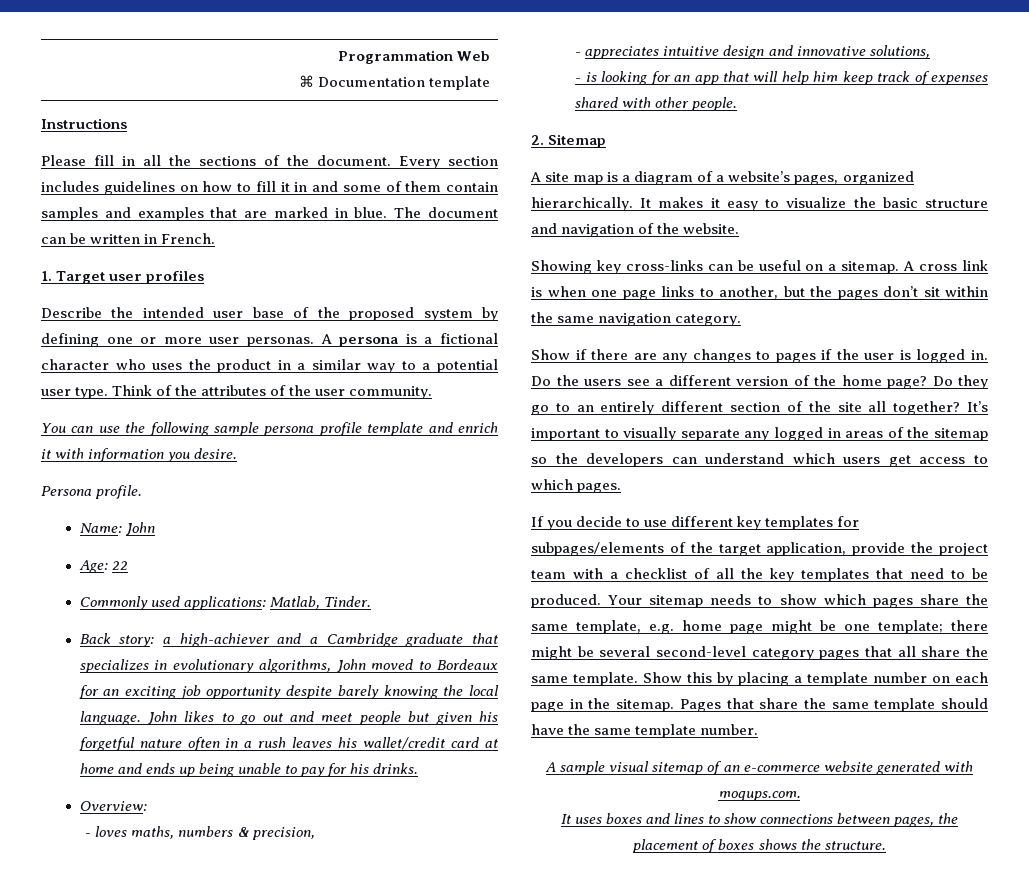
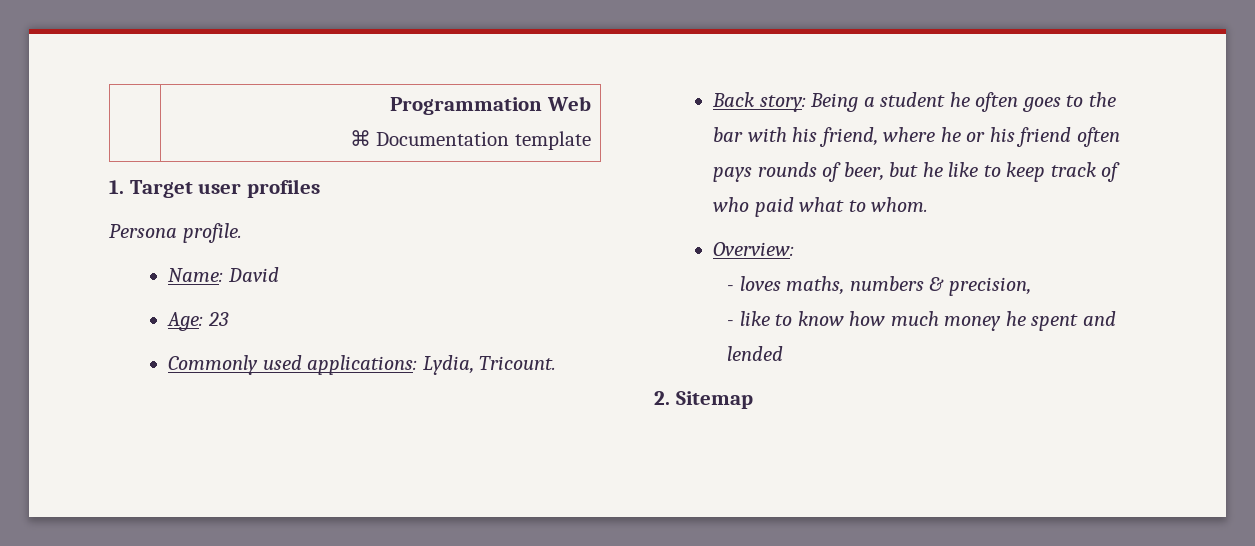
[41,118,127,129] [41,155,498,169] [41,181,498,195] [41,207,498,221] [41,233,216,244] [41,270,205,284] [41,307,499,321] [41,333,499,347] [41,359,499,373] [41,385,433,399] [41,422,499,436] [41,448,238,462] Instructions // Please fill in all the sections of the document. Every section includes guidelines on how to fill it in and some of them contain samples and examples that are marked in blue. The document can be written in French. // 1. Target user profiles // Describe the intended user base of the proposed system by defining one or more user personas. A persona is a fictional character who uses the product in a similar way to a potential user type. Think of the attributes of the user community. // You can use the following sample persona profile template and enrich it with information you desire. -> [109,179,320,198] 1. Target user profiles
[124,522,155,536] John -> [227,267,279,282] David
[111,561,128,570] 22 -> [207,312,229,326] 23
[269,596,371,609] Matlab, Tinder. -> [422,355,557,375] Lydia, Tricount.
[162,633,499,647] [79,659,499,673] [78,685,500,699] [79,711,499,725] [78,737,499,751] [79,763,419,777] a high-achiever and a Cambridge graduate that specializes in evolutionary algorithms, John moved to Bordeaux for an exciting job opportunity despite barely knowing the local language. John likes to go out and meet people but given his forgetful nature often in a rush leaves his wallet/credit card at home and ends up being unable to pay for his drinks. -> [810,92,1116,112] [713,127,1120,147] [713,162,1121,182] [713,197,929,217] Being a student he often goes to the bar with his friend, where he or his friend often pays rounds of beer, but he like to keep track of who paid what to whom.
[585,45,930,59] [575,71,988,85] [575,97,738,111] [531,134,607,148] [530,171,914,185] [531,197,988,211] [531,223,740,237] [531,260,989,274] [531,286,988,300] [531,312,742,326] [531,349,989,363] [531,375,988,389] [531,401,988,415] [531,427,989,441] [531,453,988,467] [531,479,622,493] [531,516,860,530] [531,542,989,556] [531,568,988,582] [531,594,988,608] [531,620,988,634] [531,646,988,660] [531,672,988,686] [531,698,988,712] [531,724,759,738] [545,761,973,775] [718,791,801,801] [560,813,959,827] [632,839,886,853] appreciates intuitive design and innovative solutions, // - is looking for an app that will help him keep track of expenses shared with other people. // 2. Sitemap // A site map is a diagram of a website’s pages, organized hierarchically. It makes it easy to visualize the basic structure and navigation of the website. // Showing key cross-links can be useful on a sitemap. A cross link is when one page links to another, but the pages don’t sit within the same navigation category. // Show if there are any changes to pages if the user is logged in. Do the users see a different version of the home page? Do they go to an entirely different section of the site all together? It’s important to visually separate any logged in areas of the sitemap so the developers can understand which users get access to which pages. // If you decide to use different key templates for subpages/elements of the target application, provide the project team with a checklist of all the key templates that need to be produced. Your sitemap needs to show which pages share the same template, e.g. home page might be one template; there might be several second-level category pages that all share the same template. Show this by placing a template number on each page in the sitemap. Pages that share the same template should have the same template number. // A sample visual sitemap of an e-commerce website generated with moqups.com. // It uses boxes and lines to show connections between pages, the placement of boxes shows the structure. -> [739,311,1116,331] [727,346,784,361] [654,391,753,409] like to know how much money he spent and lended // 2. Sitemap

